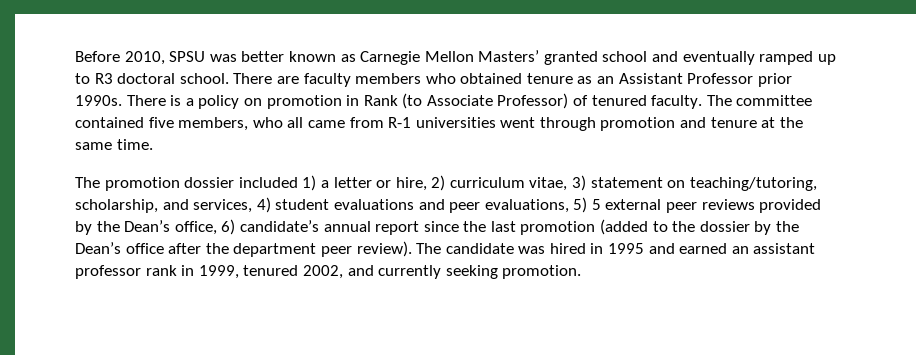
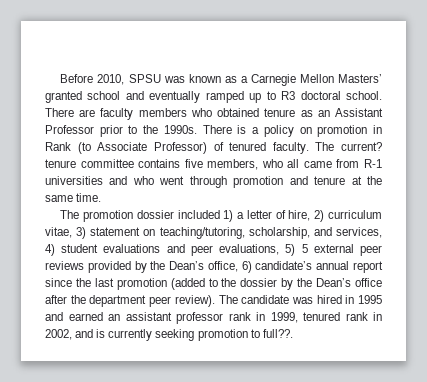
[241,51,285,62] better -> (185, 79) none
(356, 58) none -> [240,76,248,83] a
(792, 80) none -> [128,125,159,134] to the
[736,95,813,106] [75,117,144,128] committee contained -> [341,142,382,151] [45,159,181,168] current? tenure committee contains
(496, 122) none -> [109,176,154,185] and who
[376,180,392,188] or -> [275,210,286,219] of
(299, 270) none -> [345,312,382,321] rank in
(374, 270) none -> [96,329,106,338] is
[502,265,582,279] promotion. -> [197,329,293,341] promotion to full??.

